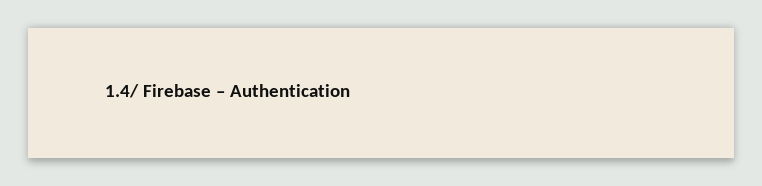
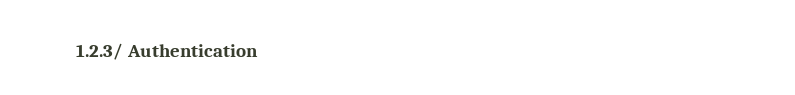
[105,84,226,98] 1.4/ Firebase – -> [76,43,123,60] 1.2.3/

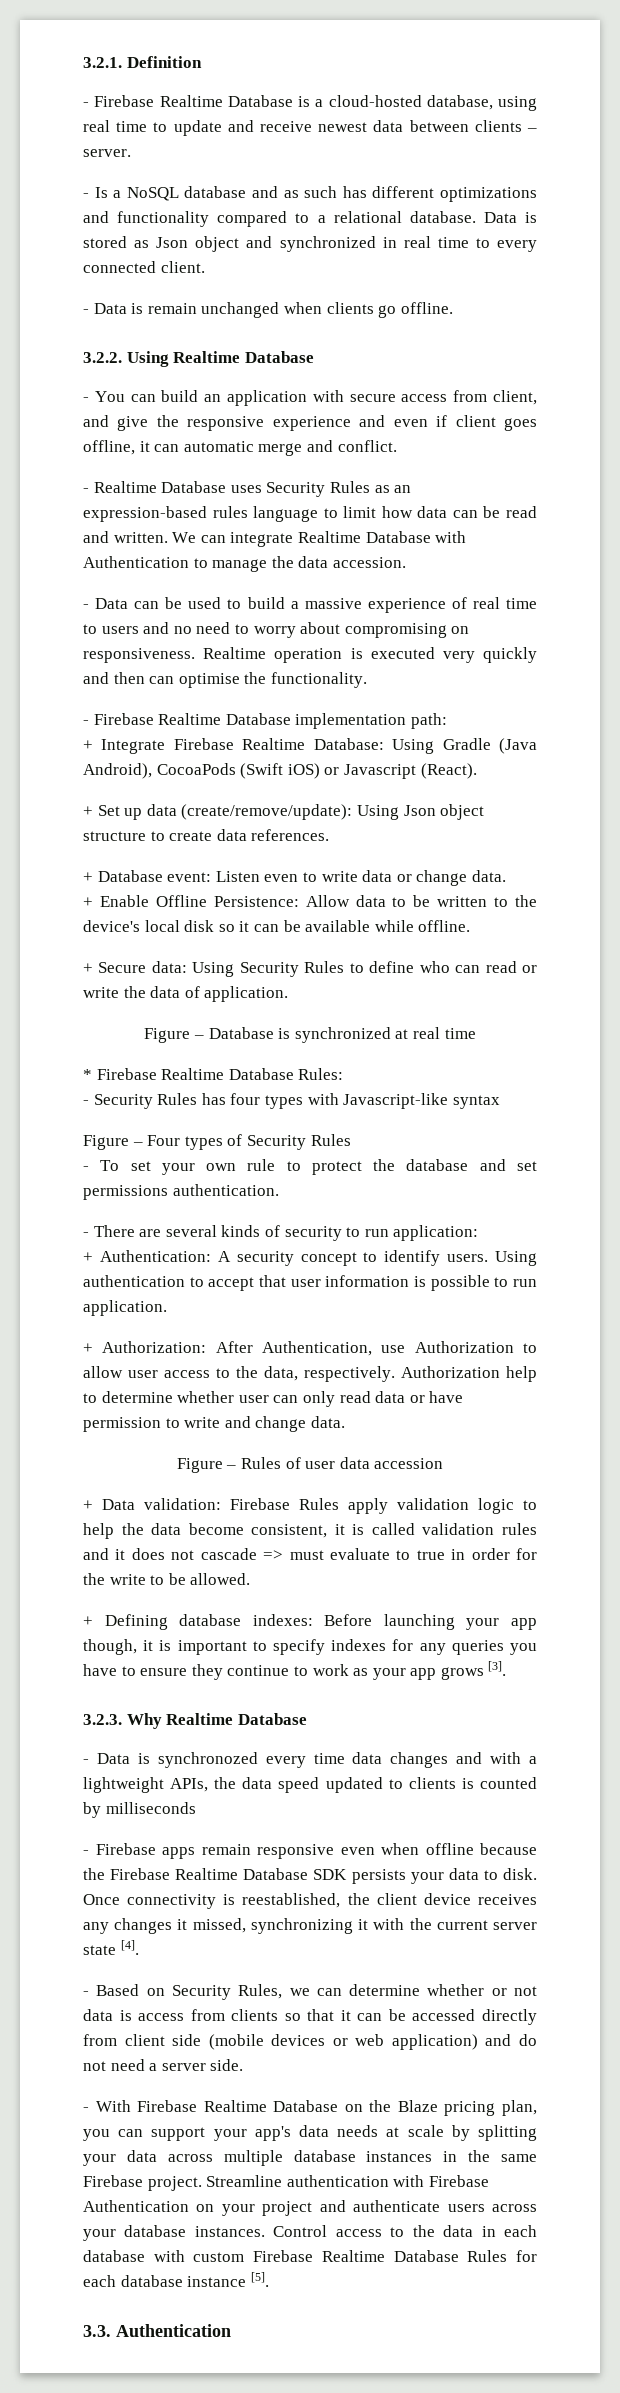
[76,43,123,60] 1.2.3/ -> [83,56,202,68] [83,95,537,111] [83,120,537,136] [83,149,131,157] [83,186,537,202] [83,211,537,227] [83,236,538,252] [83,261,205,273] [83,302,453,318] [83,351,314,367] [83,390,537,406] [83,415,537,431] [83,440,397,456] [83,481,412,497] [83,506,537,522] [83,531,467,547] [83,556,406,572] [83,597,537,613] [83,622,470,638] [83,647,537,663] [83,672,367,688] [83,713,447,729] [83,738,537,754] [83,763,477,779] [83,804,485,820] [83,829,330,841] [83,870,506,886] [83,895,537,907] [83,920,471,932] [83,961,537,977] [83,986,289,1002] [144,1027,476,1043] [83,1068,344,1080] [83,1093,500,1109] [83,1134,351,1150] [83,1159,537,1175] [83,1184,279,1200] [83,1225,479,1241] [83,1250,537,1266] [83,1275,537,1291] [83,1300,167,1316] [83,1341,537,1356] [83,1366,537,1382] [83,1391,464,1407] [83,1416,345,1432] [176,1457,444,1473] [83,1498,537,1514] [83,1523,537,1539] [83,1548,537,1560] [83,1573,251,1585] [83,1614,537,1630] [83,1639,537,1655] [83,1661,507,1680] [83,1713,307,1729] [83,1752,537,1768] [83,1777,537,1793] [83,1802,196,1818] [83,1843,537,1859] [83,1868,537,1884] [83,1893,538,1909] [83,1918,537,1934] [83,1940,139,1955] [83,1984,537,2000] [83,2009,537,2025] [83,2034,537,2050] [83,2059,244,2071] [83,2100,537,2116] [83,2125,537,2141] [83,2150,537,2166] [83,2175,489,2191] [83,2200,537,2216] [83,2225,538,2241] [83,2250,537,2262] [83,2272,269,2287] [83,2325,111,2337] 3.2.1. Definition // - Firebase Realtime Database is a cloud-hosted database, using real time to update and receive newest data between clients – server. // - Is a NoSQL database and as such has different optimizations and functionality compared to a relational database. Data is stored as Json object and synchronized in real time to every connected client. // - Data is remain unchanged when clients go offline. // 3.2.2. Using Realtime Database // - You can build an application with secure access from client, and give the responsive experience and even if client goes offline, it can automatic merge and conflict. // - Realtime Database uses Security Rules as an expression-based rules language to limit how data can be read and written. We can integrate Realtime Database with Authentication to manage the data accession. // - Data can be used to build a massive experience of real time to users and no need to worry about compromising on responsiveness. Realtime operation is executed very quickly and then can optimise the functionality. // - Firebase Realtime Database implementation path: // + Integrate Firebase Realtime Database: Using Gradle (Java Android), CocoaPods (Swift iOS) or Javascript (React). // + Set up data (create/remove/update): Using Json object structure to create data references. // + Database event: Listen even to write data or change data. // + Enable Offline Persistence: Allow data to be written to the device's local disk so it can be available while offline. // + Secure data: Using Security Rules to define who can read or write the data of application. // Figure – Database is synchronized at real time // * Firebase Realtime Database Rules: // - Security Rules has four types with Javascript-like syntax // Figure – Four types of Security Rules // - To set your own rule to protect the database and set permissions authentication. // - There are several kinds of security to run application: // + Authentication: A security concept to identify users. Using authentication to accept that user information is possible to run application. // + Authorization: After Authentication, use Authorization to allow user access to the data, respectively. Authorization help to determine whether user can only read data or have permission to write and change data. // Figure – Rules of user data accession // + Data validation: Firebase Rules apply validation logic to help the data become consistent, it is called validation rules and it does not cascade => must evaluate to true in order for the write to be allowed. // + Defining database indexes: Before launching your app though, it is important to specify indexes for any queries you have to ensure they continue to work as your app grows [3]. // 3.2.3. Why Realtime Database // - Data is synchronozed every time data changes and with a lightweight APIs, the data speed updated to clients is counted by milliseconds // - Firebase apps remain responsive even when offline because the Firebase Realtime Database SDK persists your data to disk. Once connectivity is reestablished, the client device receives any changes it missed, synchronizing it with the current server state [4]. // - Based on Security Rules, we can determine whether or not data is access from clients so that it can be accessed directly from client side (mobile devices or web application) and do not need a server side. // - With Firebase Realtime Database on the Blaze pricing plan, you can support your app's data needs at scale by splitting your data across multiple database instances in the same Firebase project. Streamline authentication with Firebase Authentication on your project and authenticate users across your database instances. Control access to the data in each database with custom Firebase Realtime Database Rules for each database instance [5]. // 3.3.

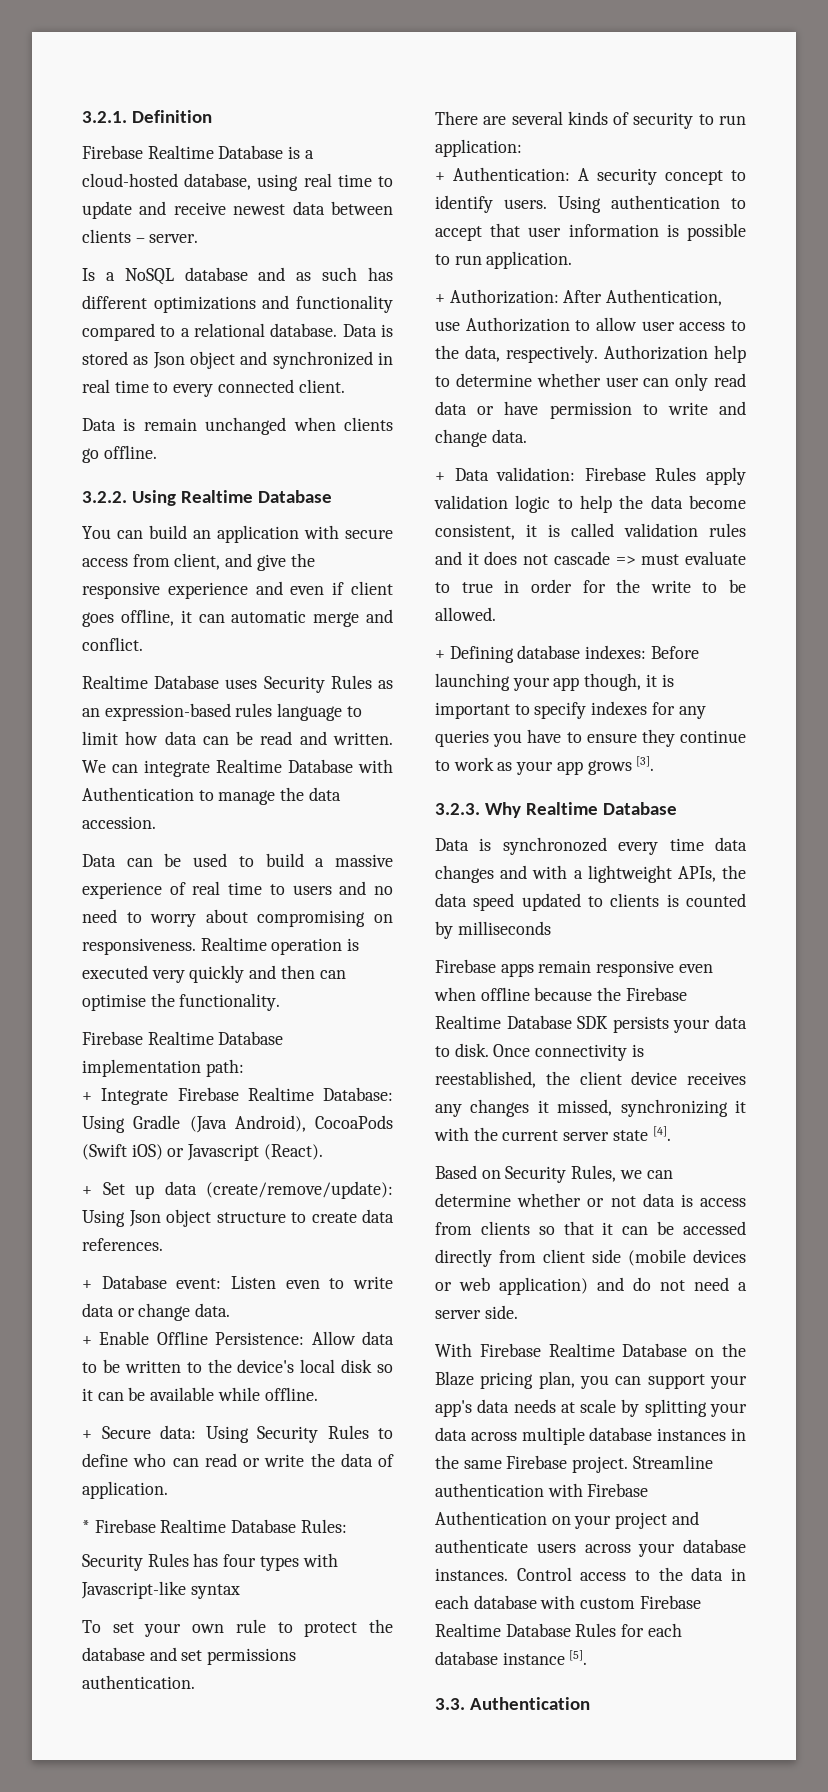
[83,102,89,107] - -> (212, 116) none
[83,193,89,198] - -> (199, 238) none
[83,309,89,314] - -> (345, 386) none
[83,397,89,402] - -> (332, 496) none
[83,488,89,493] - -> (143, 644) none
[83,604,89,609] - -> (156, 822) none
[83,720,89,725] - -> (281, 1002) none
[144,1027,476,1043] // Figure – Database is synchronized at real time -> (168, 1490) none
[83,1100,89,1105] - -> (347, 1526) none
[83,1134,351,1150] [83,1166,89,1171] Figure – Four types of Security Rules // - -> (240, 1591) none
[83,1232,89,1237] - -> (195, 1682) none
[176,1457,444,1473] // Figure – Rules of user data accession -> (527, 436) none
[83,1759,89,1764] - -> (677, 808) none
[83,1850,89,1855] - -> (551, 928) none
[83,1991,89,1996] - -> (671, 1133) none
[83,2107,89,2112] - -> (518, 1312) none

